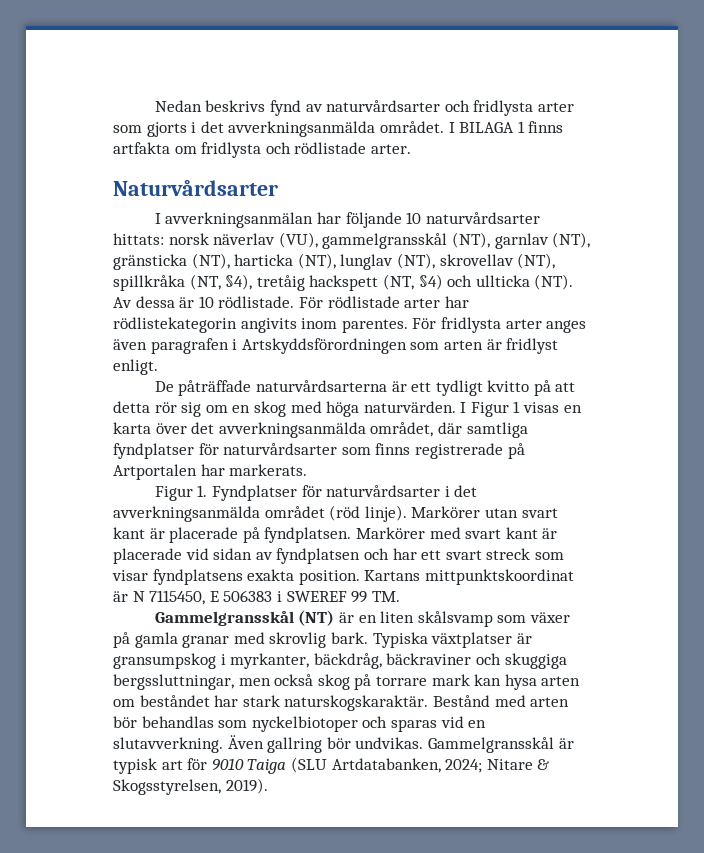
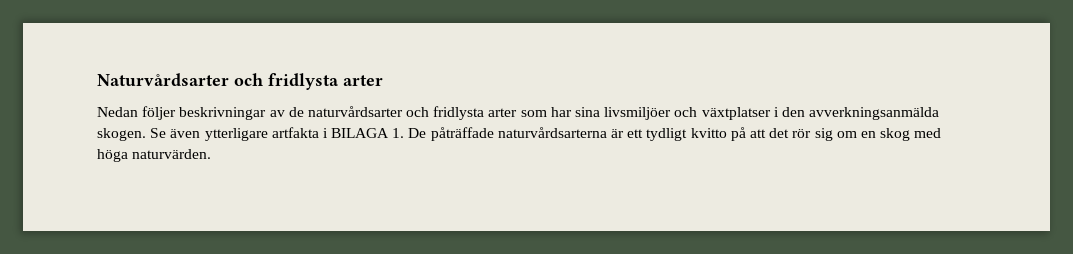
[154,100,323,116] Nedan beskrivs fynd av -> [97,73,383,90] [97,106,304,120] Naturvårdsarter och fridlysta arter // Nedan följer beskrivningar av de
[146,121,564,137] [113,142,411,158] [113,179,278,196] [154,212,540,228] [113,232,591,249] [113,253,556,270] [113,274,574,291] [113,296,469,308] [113,317,587,333] [113,338,559,354] [113,359,158,375] gjorts i det avverkningsanmälda området. I BILAGA 1 finns artfakta om fridlysta och rödlistade arter. // Naturvårdsarter // I avverkningsanmälan har följande 10 naturvårdsarter hittats: norsk näverlav (VU), gammelgransskål (NT), garnlav (NT), gränsticka (NT), harticka (NT), lunglav (NT), skrovellav (NT), spillkråka (NT, §4), tretåig hackspett (NT, §4) och ullticka (NT). Av dessa är 10 rödlistade. För rödlistade arter har rödlistekategorin angivits inom parentes. För fridlysta arter anges även paragrafen i Artskyddsförordningen som arten är fridlyst enligt. // -> [550,107,940,120] [97,127,405,141] har sina livsmiljöer och växtplatser i den avverkningsanmälda skogen. Se även ytterligare artfakta i BILAGA 1.
[113,401,150,413] detta -> [769,128,790,138] det
[460,401,582,417] [113,422,528,438] [113,443,525,459] [113,464,308,480] [154,485,478,501] [113,505,558,522] [113,527,558,543] [113,548,564,564] [112,569,574,585] [113,590,400,605] [154,610,570,627] [113,632,532,648] [113,653,567,669] [113,674,581,690] [113,695,570,711] [113,716,487,732] [113,735,574,753] [113,757,550,774] [113,778,268,795] I Figur 1 visas en karta över det avverkningsanmälda området, där samtliga fyndplatser för naturvårdsarter som finns registrerade på Artportalen har markerats. // Figur 1. Fyndplatser för naturvårdsarter i det avverkningsanmälda området (röd linje). Markörer utan svart kant är placerade på fyndplatsen. Markörer med svart kant är placerade vid sidan av fyndplatsen och har ett svart streck som visar fyndplatsens exakta position. Kartans mittpunktskoordinat är N 7115450, E 506383 i SWEREF 99 TM. // Gammelgransskål (NT) är en liten skålsvamp som växer på gamla granar med skrovlig bark. Typiska växtplatser är gransumpskog i myrkanter, bäckdråg, bäckraviner och skuggiga bergssluttningar, men också skog på torrare mark kan hysa arten om beståndet har stark naturskogskaraktär. Bestånd med arten bör behandlas som nyckelbiotoper och sparas vid en slutavverkning. Även gallring bör undvikas. Gammelgransskål är typisk art för 9010 Taiga (SLU Artdatabanken, 2024; Nitare & Skogsstyrelsen, 2019). -> (212, 154) none

